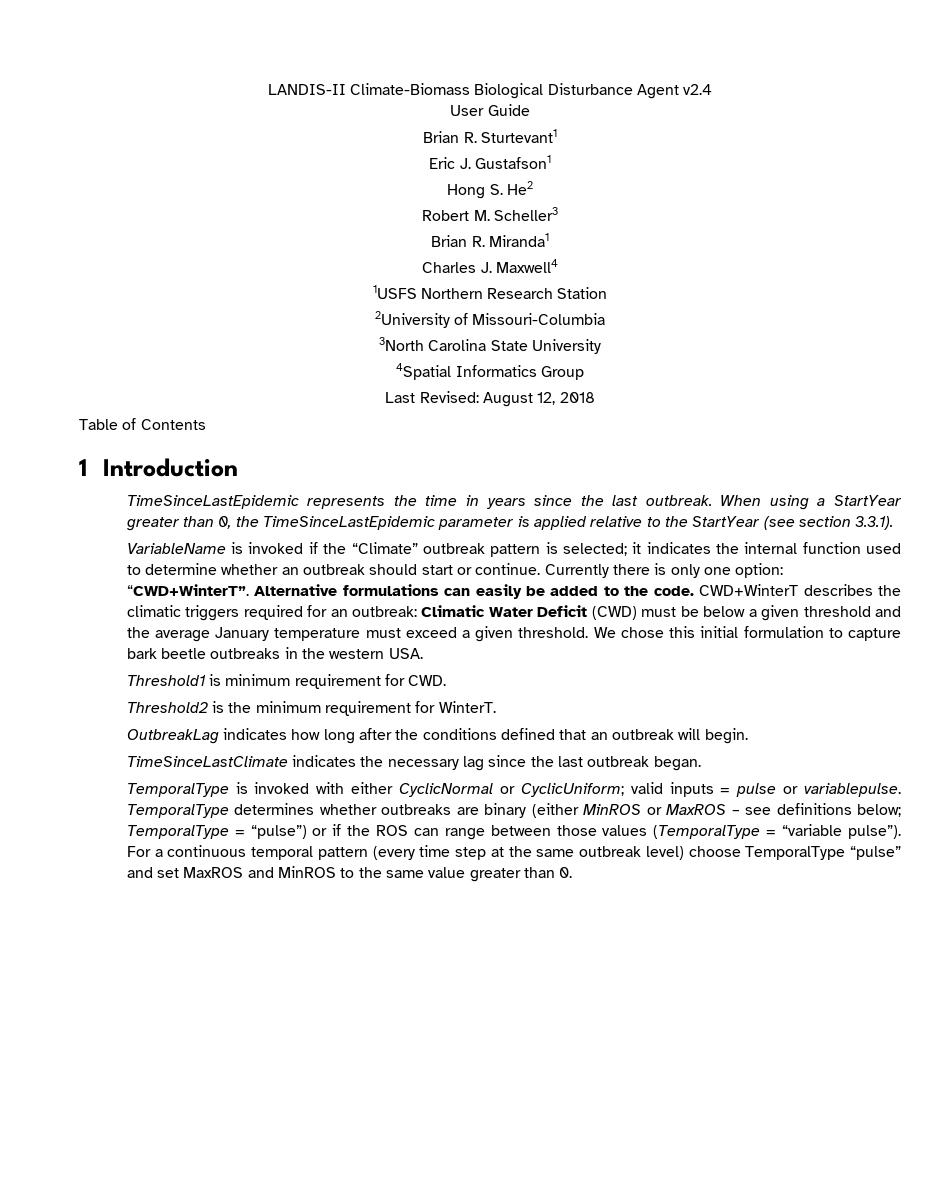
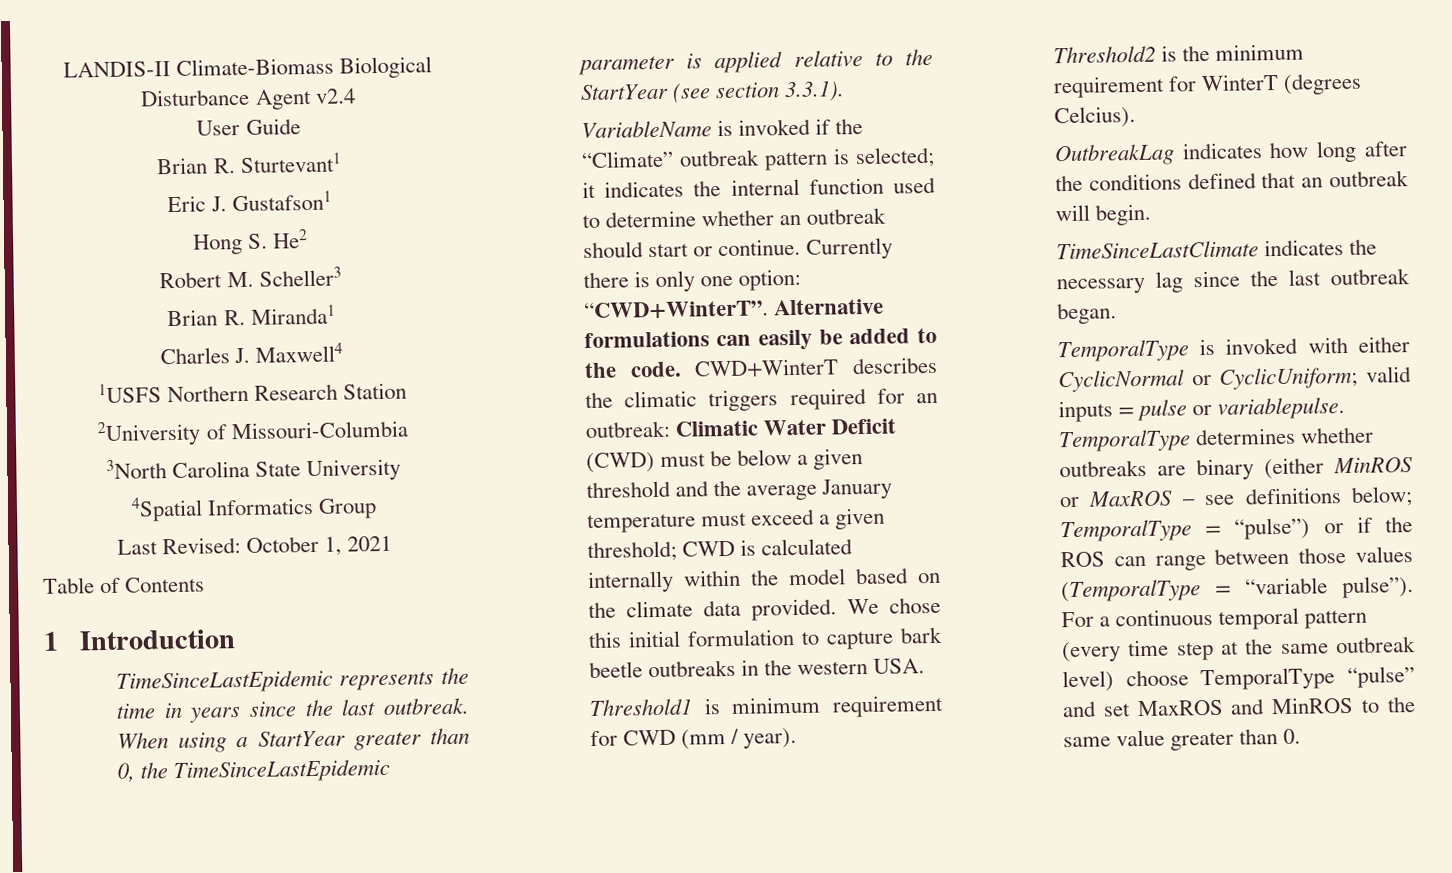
[483,392,595,407] August 12, 2018 -> [246,535,393,556] October 1, 2021
[518,627,589,638] threshold. -> [586,538,854,563] [586,567,941,594] [587,598,837,621] threshold; CWD is calculated internally within the model based on the climate data provided.
[408,675,447,686] CWD. -> [622,727,798,750] CWD (mm / year).
[438,701,496,713] WinterT. -> [1200,72,1363,95] [1053,106,1136,129] WinterT (degrees Celcius).

